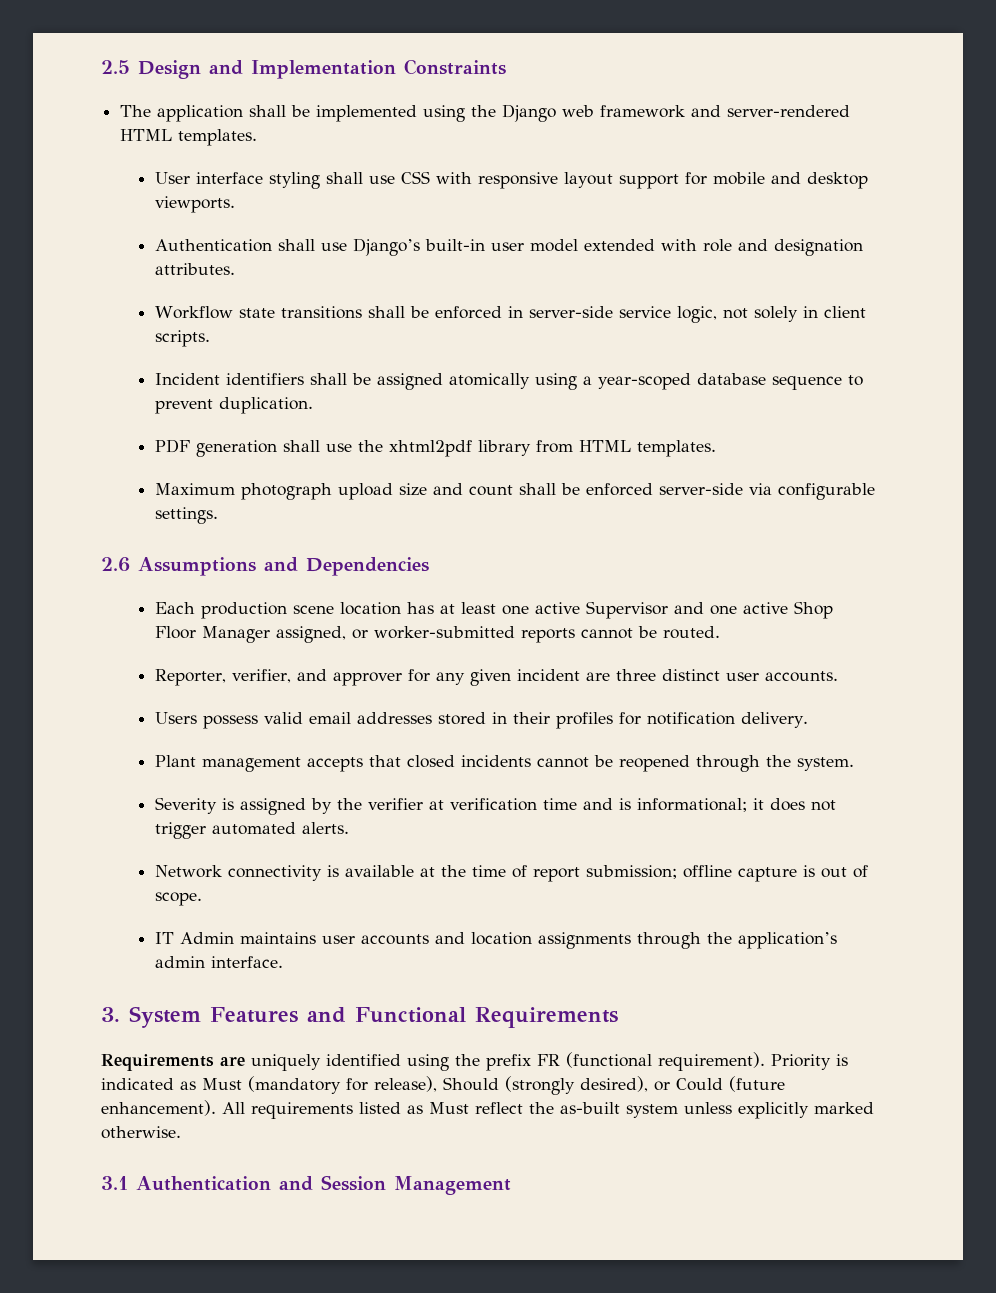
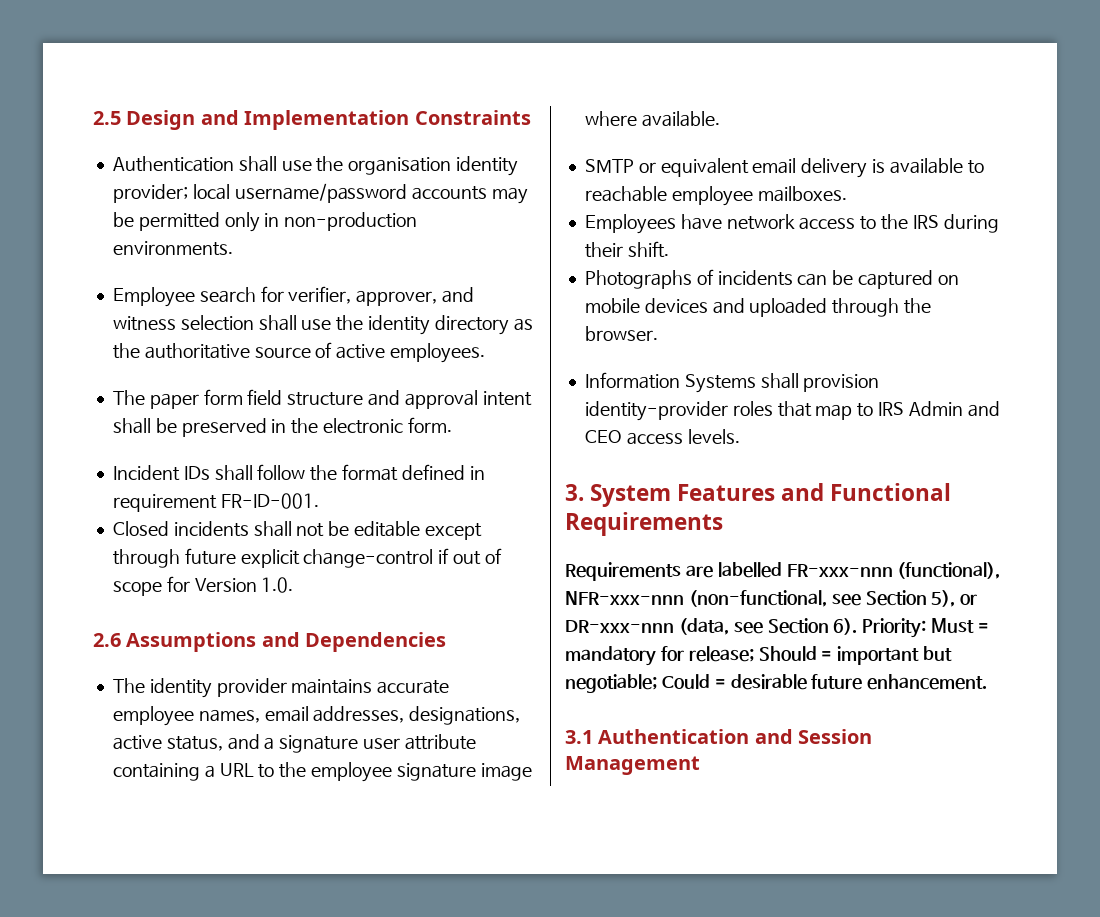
[120,104,851,122] [120,129,258,146] [155,171,869,189] [155,196,236,213] [155,238,864,256] [155,263,236,275] [155,306,867,323] [155,330,211,347] [155,373,864,390] [155,397,314,414] [155,439,717,457] [155,483,876,500] [155,507,219,524] [101,557,429,576] [155,601,834,619] [155,626,721,643] [155,669,839,686] [155,712,809,729] [155,755,855,772] [155,797,837,815] [155,822,350,839] [155,865,869,882] [155,892,203,906] [155,932,838,949] [155,956,284,968] The application shall be implemented using the Django web framework and server-rendered HTML templates. // User interface styling shall use CSS with responsive layout support for mobile and desktop viewports. // Authentication shall use Django’s built-in user model extended with role and designation attributes. // Workflow state transitions shall be enforced in server-side service logic, not solely in client scripts. // Incident identifiers shall be assigned atomically using a year-scoped database sequence to prevent duplication. // PDF generation shall use the xhtml2pdf library from HTML templates. // Maximum photograph upload size and count shall be enforced server-side via configurable settings. // 2.6 Assumptions and Dependencies // Each production scene location has at least one active Supervisor and one active Shop Floor Manager assigned, or worker-submitted reports cannot be routed. // Reporter, verifier, and approver for any given incident are three distinct user accounts. // Users possess valid email addresses stored in their profiles for notification delivery. // Plant management accepts that closed incidents cannot be reopened through the system. // Severity is assigned by the verifier at verification time and is informational; it does not trigger automated alerts. // Network connectivity is available at the time of report submission; offline capture is out of scope. // IT Admin maintains user accounts and location assignments through the application’s admin interface. -> [112,156,519,176] [112,183,529,204] [112,212,418,232] [112,241,233,256] [112,286,475,307] [112,315,533,335] [112,342,486,363] [112,389,532,409] [112,417,452,437] [112,464,485,481] [112,493,319,512] [112,521,482,540] [112,548,502,568] [112,576,294,596] [93,632,447,652] [112,678,450,698] [112,706,521,726] [112,734,476,753] [112,762,532,782] [584,111,720,127] [584,158,984,178] [584,186,847,206] [584,214,999,234] [584,241,669,258] [584,269,959,289] [584,298,932,317] [584,326,658,341] [584,372,880,393] [584,401,1000,421] [584,429,740,445] Authentication shall use the organisation identity provider; local username/password accounts may be permitted only in non-production environments. // Employee search for verifier, approver, and witness selection shall use the identity directory as the authoritative source of active employees. // The paper form field structure and approval intent shall be preserved in the electronic form. // Incident IDs shall follow the format defined in requirement FR-ID-001. // Closed incidents shall not be editable except through future explicit change-control if out of scope for Version 1.0. // 2.6 Assumptions and Dependencies // The identity provider maintains accurate employee names, email addresses, designations, active status, and a signature user attribute containing a URL to the employee signature image where available. // SMTP or equivalent email delivery is available to reachable employee mailboxes. // Employees have network access to the IRS during their shift. // Photographs of incidents can be captured on mobile devices and uploaded through the browser. // Information Systems shall provision identity-provider roles that map to IRS Admin and CEO access levels.
[251,1052,848,1071] [101,1076,785,1095] [101,1100,874,1119] [101,1126,181,1139] uniquely identified using the prefix FR (functional requirement). Priority is indicated as Must (mandatory for release), Should (strongly desired), or Could (future enhancement). All requirements listed as Must reflect the as-built system unless explicitly marked otherwise. -> [717,562,1001,579] [565,590,978,607] [565,618,990,638] [565,646,953,666] [565,674,988,693] labelled FR-xxx-nnn (functional), NFR-xxx-nnn (non-functional, see Section 5), or DR-xxx-nnn (data, see Section 6). Priority: Must = mandatory for release; Should = important but negotiable; Could = desirable future enhancement.

